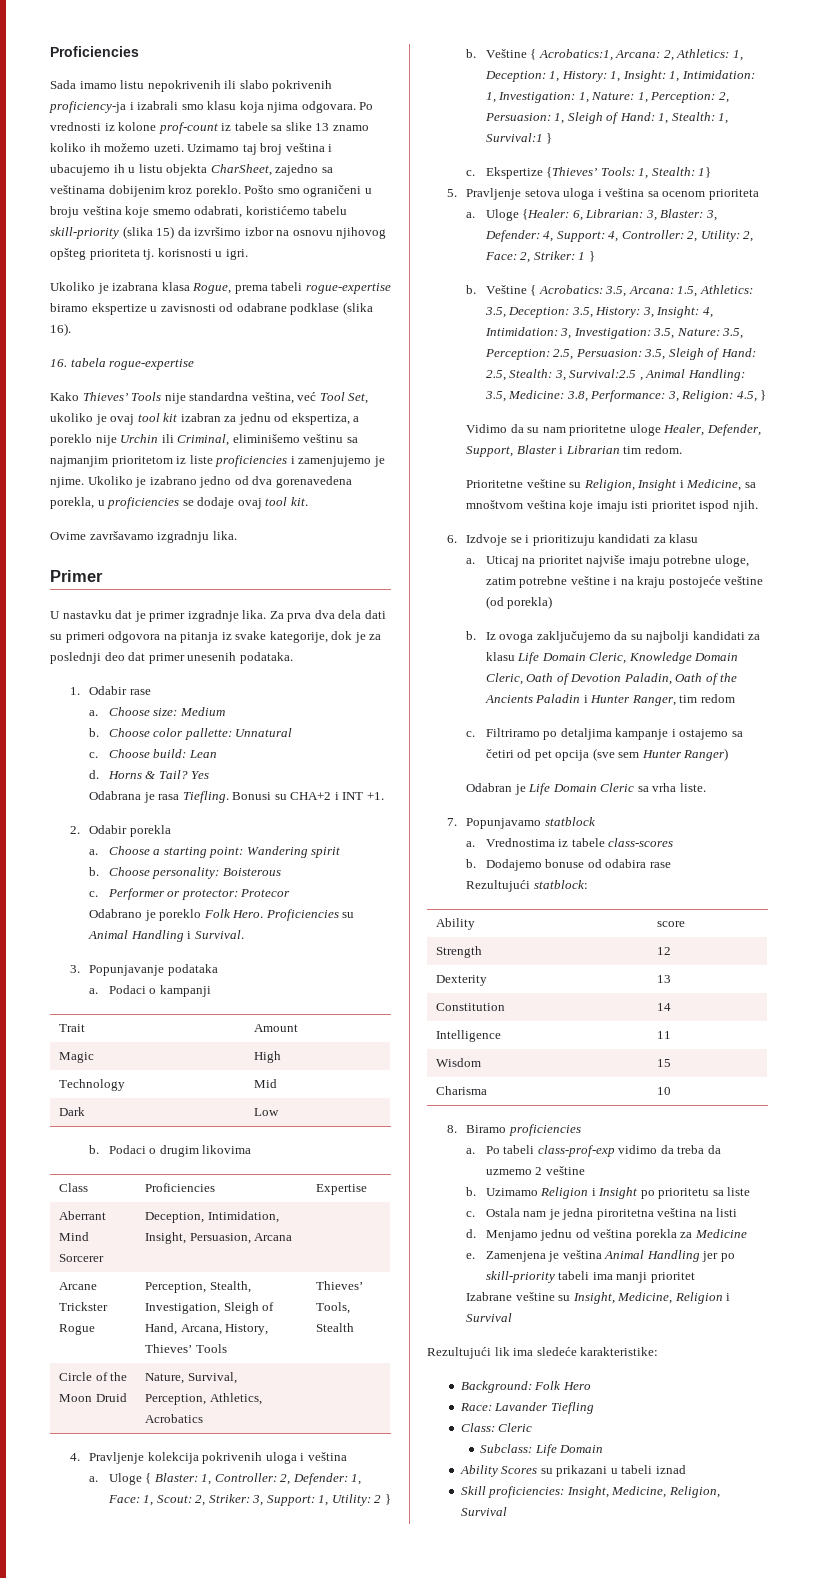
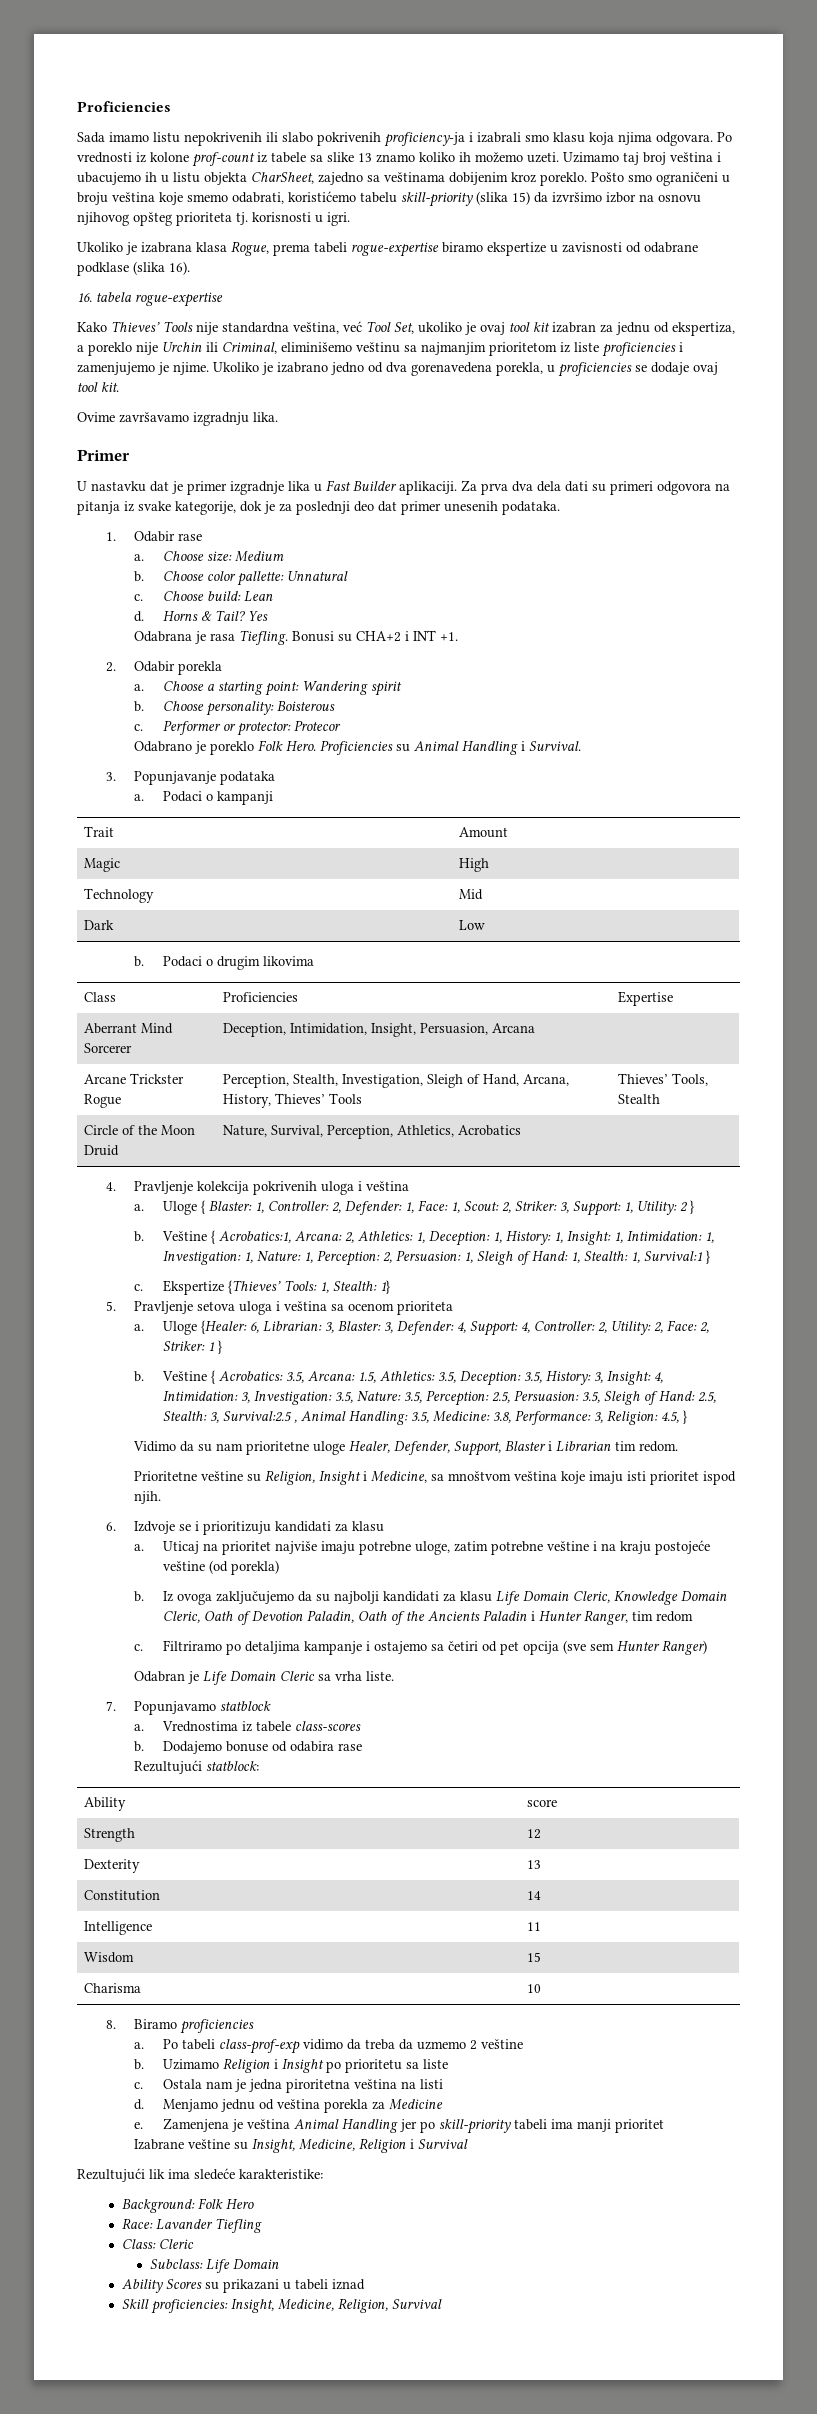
[242,610,267,619] lika. -> [288,480,457,495] lika u Fast Builder aplikaciji.

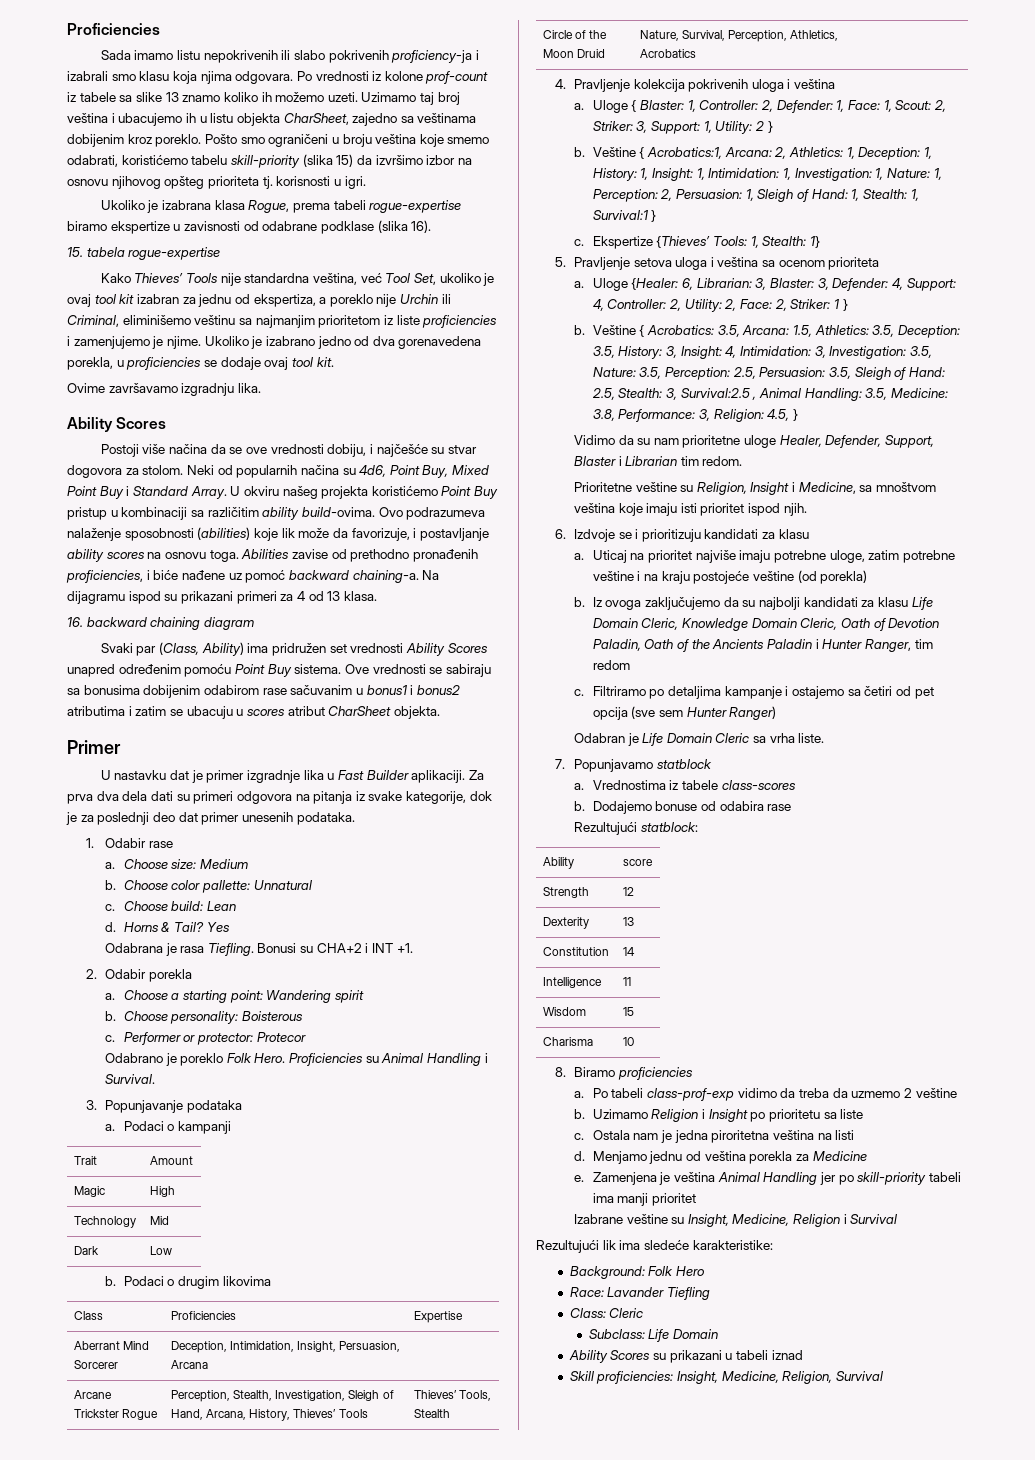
[77,292,92,302] 16. -> [67,247,83,257] 15.
(278, 417) none -> [67,417,167,432] [100,444,477,457] [67,465,490,478] [67,486,499,499] [67,507,486,520] [67,527,489,541] [67,549,478,562] [66,570,440,583] [67,591,377,604] [67,617,254,630] [100,642,488,656] [67,664,491,677] [67,685,460,698] [67,706,440,719] // Ability Scores // Postoji više načina da se ove vrednosti dobiju, i najčešće su stvar dogovora za stolom. Neki od popularnih načina su 4d6, Point Buy, Mixed Point Buy i Standard Array. U okviru našeg projekta koristićemo Point Buy pristup u kombinaciji sa različitim ability build-ovima. Ovo podrazumeva nalaženje sposobnosti (abilities) koje lik može da favorizuje, i postavljanje ability scores na osnovu toga. Abilities zavise od prethodno pronađenih proficiencies, i biće nađene uz pomoć backward chaining-a. Na dijagramu ispod su prikazani primeri za 4 od 13 klasa. // 16. backward chaining diagram // Svaki par (Class, Ability) ima pridružen set vrednosti Ability Scores unapred određenim pomoću Point Buy sistema. Ove vrednosti se sabiraju sa bonusima dobijenim odabirom rase sačuvanim u bonus1 i bonus2 atributima i zatim se ubacuju u scores atribut CharSheet objekta.

